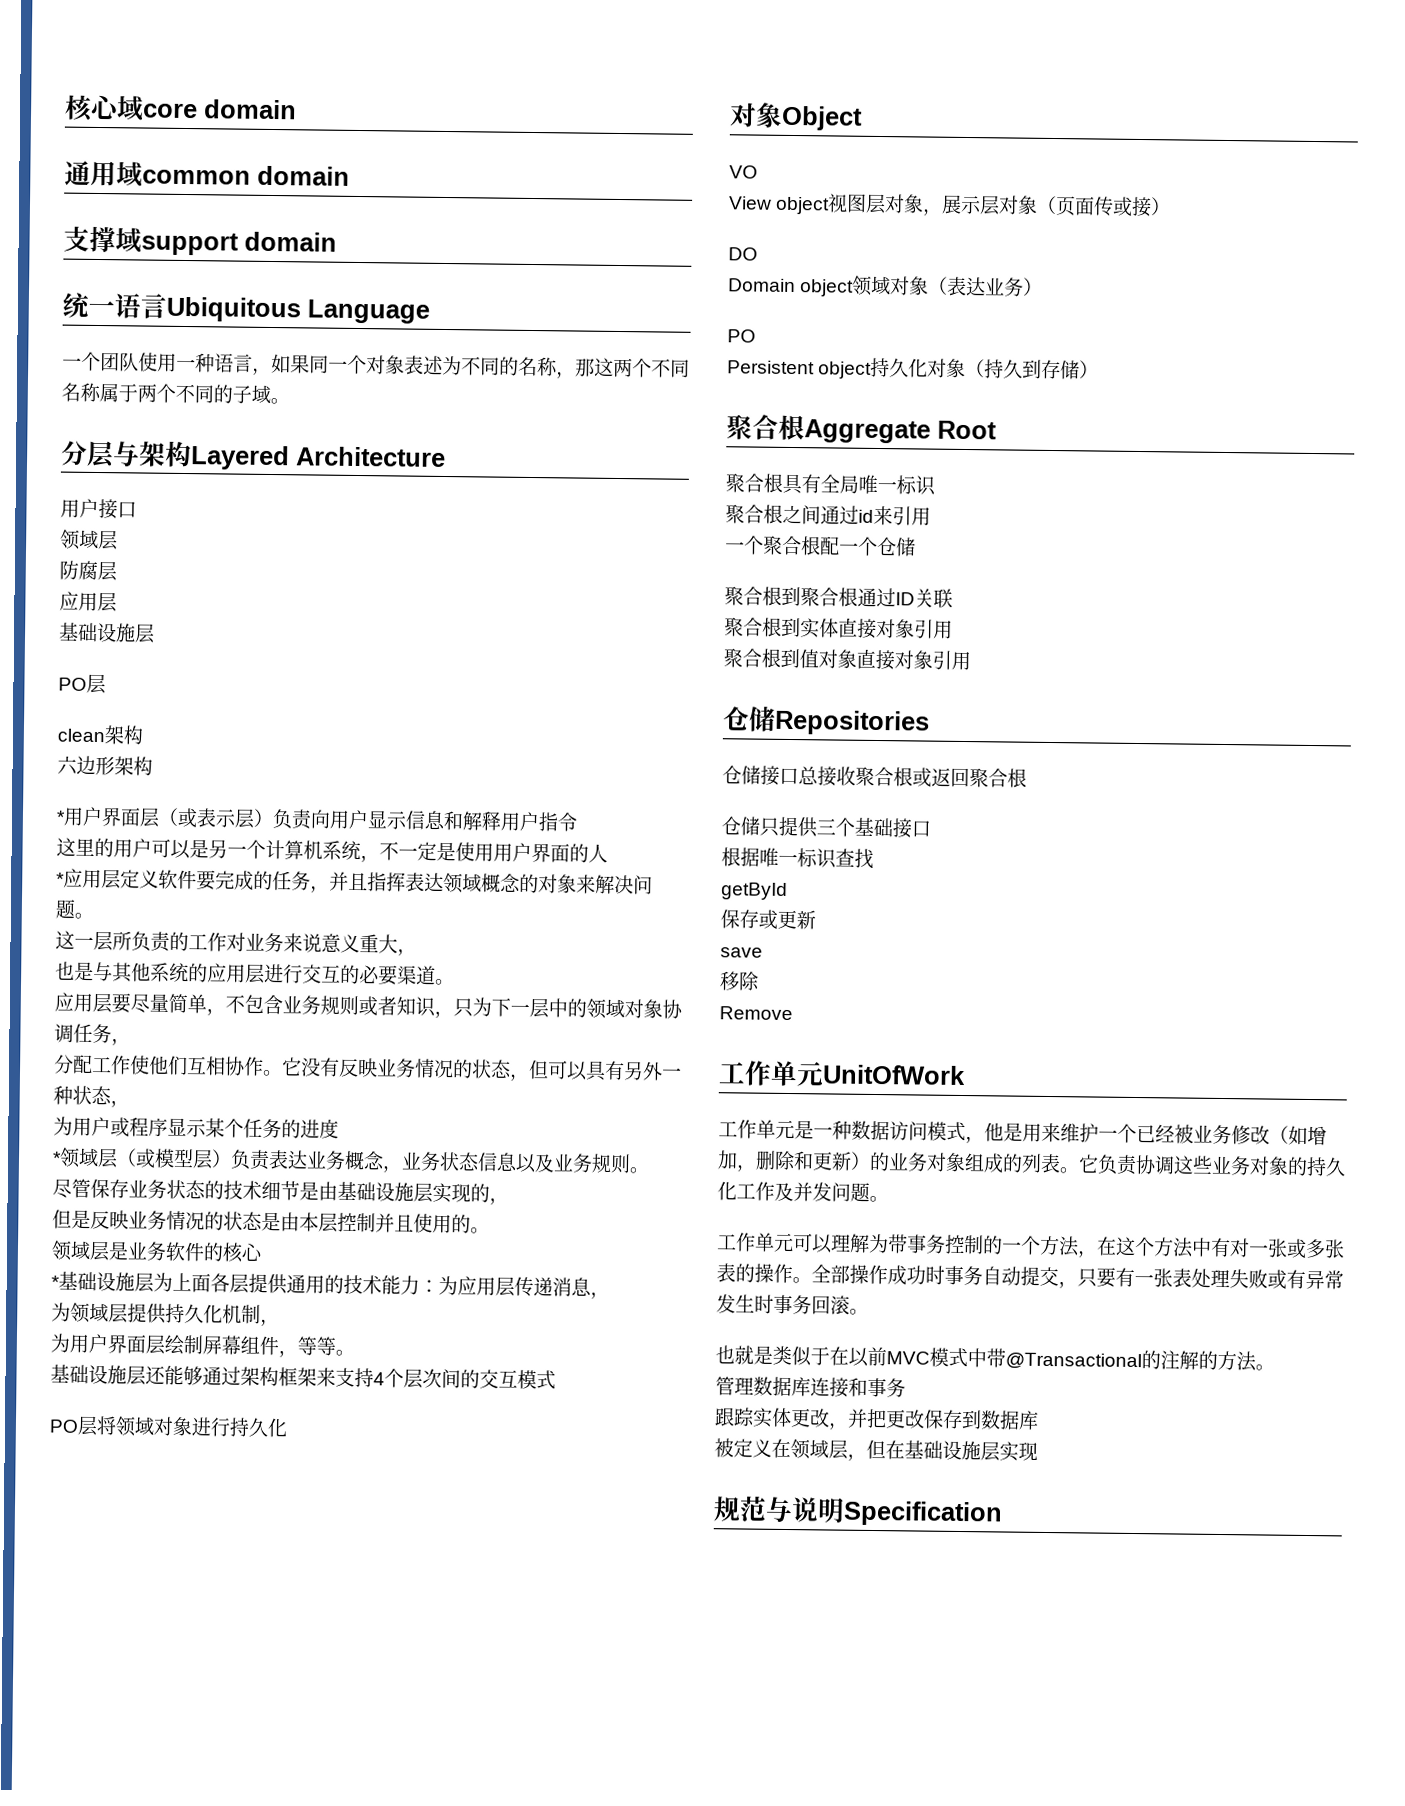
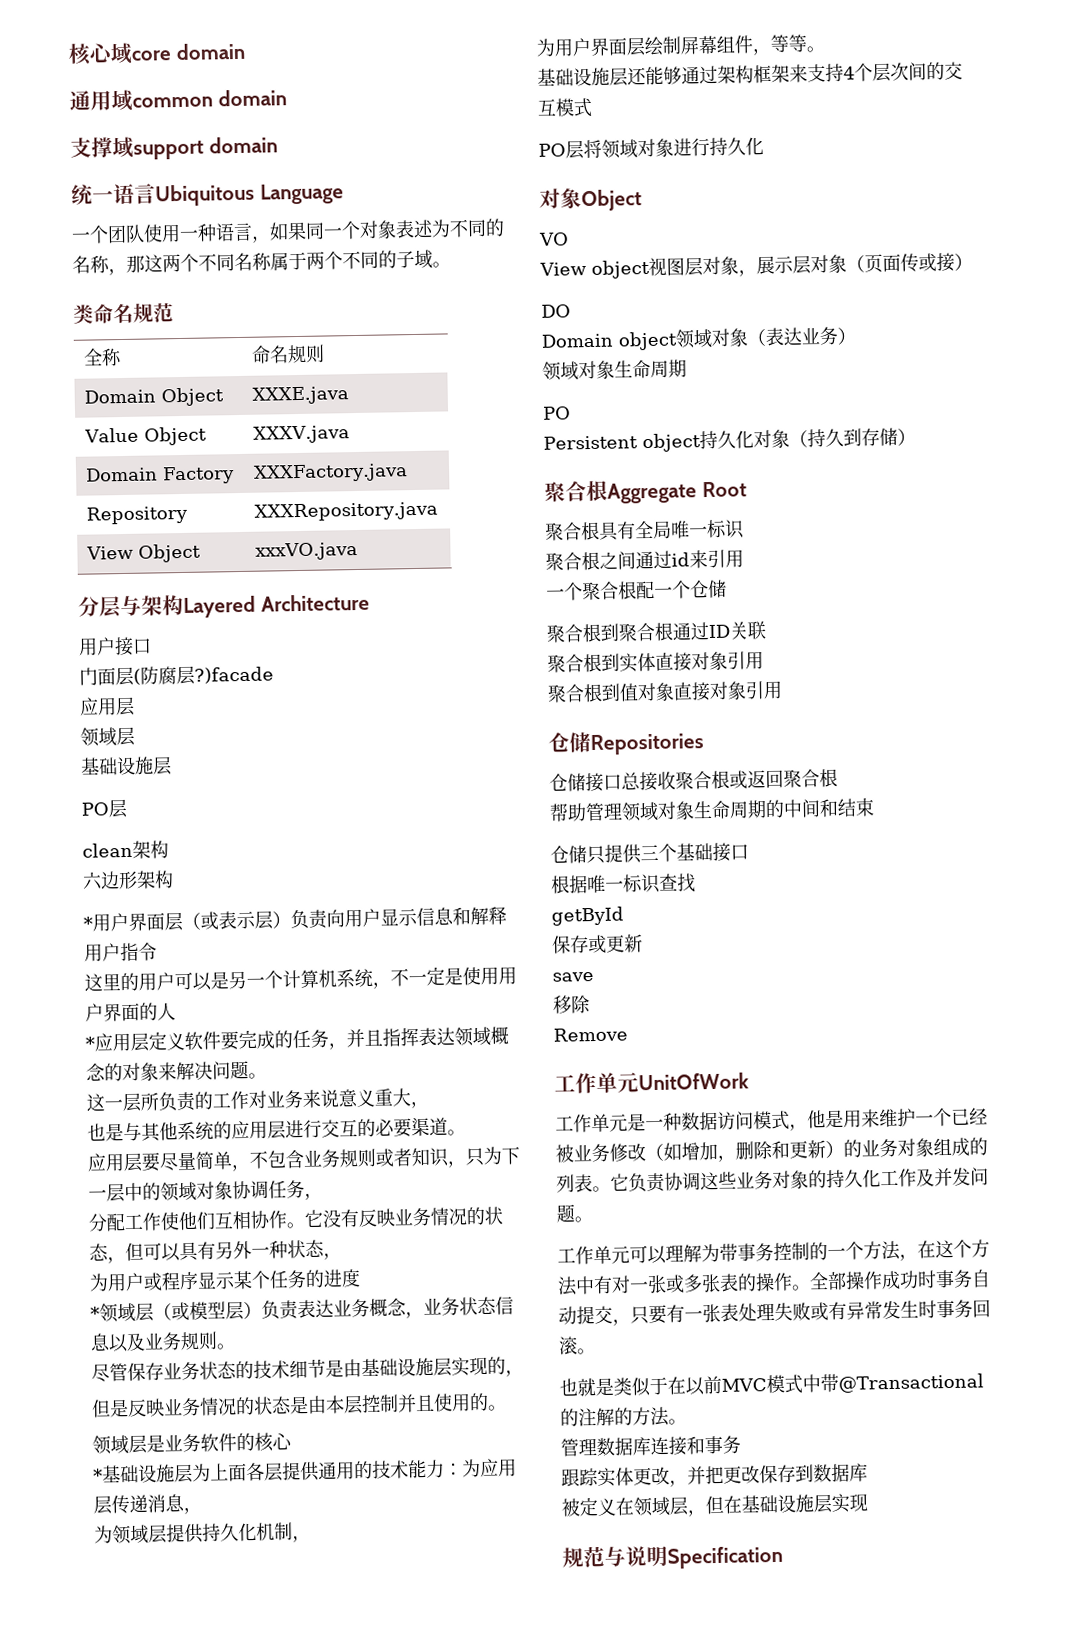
(290, 401) none -> [73,302,174,324] [83,347,123,367] [251,344,326,364] [84,387,225,407] [252,386,350,405] [84,426,208,446] [253,425,351,444] [85,466,236,485] [253,463,409,483] [86,505,189,525] [254,501,439,522] [86,543,202,563] [255,541,359,561] // 类命名规范 // 全称 | 命名规则 // Domain Object | XXXE.java // Value Object | XXXV.java // Domain Factory | XXXFactory.java // Repository | XXXRepository.java // View Object | xxxVO.java
[60,529,118,551] 领域层 // -> [79,666,141,687] 门面层(
[59,591,117,613] // 应用层 -> [194,666,274,684] [79,696,135,717] [80,726,135,747] ?)facade // 应用层 // 领域层
(1044, 286) none -> [542,359,687,381] // 领域对象生命周期
(1027, 778) none -> [549,798,875,822] // 帮助管理领域对象生命周期的中间和结束

